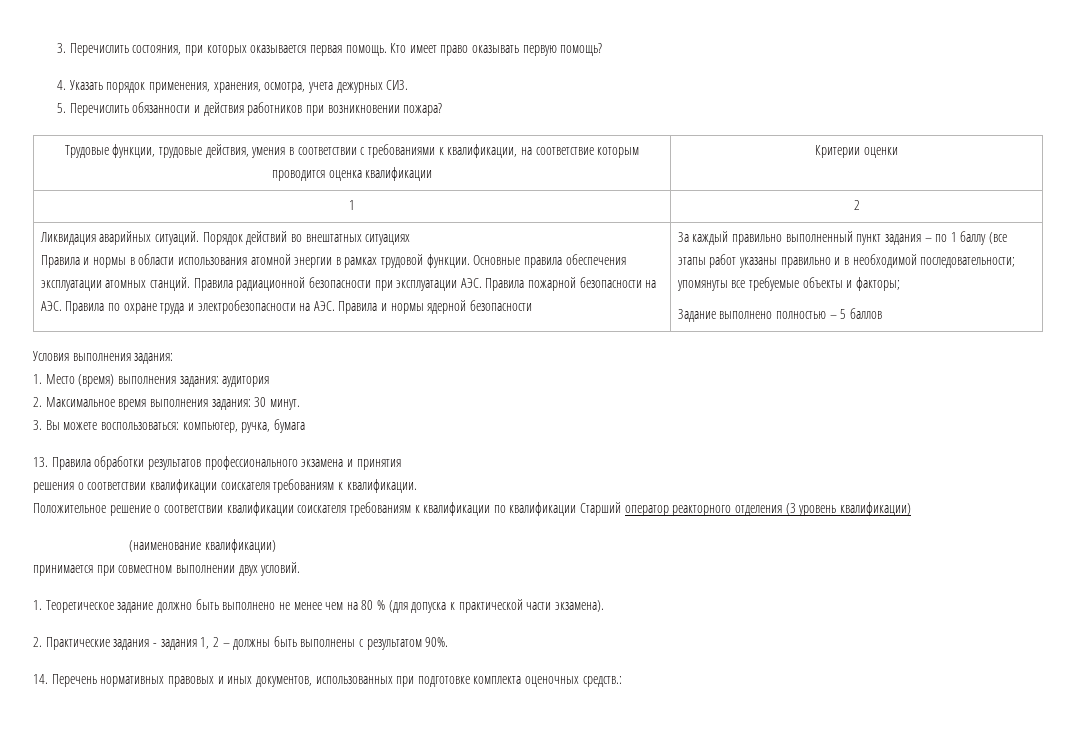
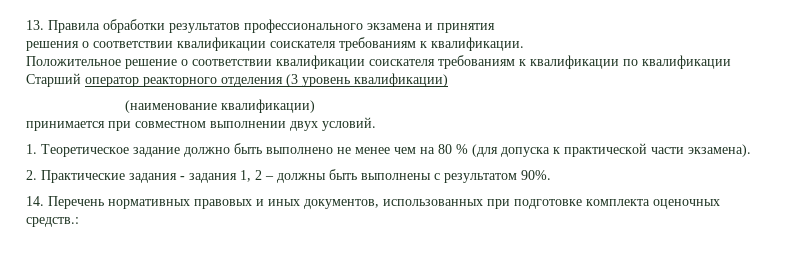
[57,43,603,56] [57,80,409,93] [57,102,443,116] [64,144,640,158] [271,167,433,181] [815,145,898,158] [349,200,355,210] [853,200,860,210] [39,231,411,245] [40,254,626,268] [40,277,657,291] [40,300,533,314] [677,231,1008,245] [677,254,1016,268] [676,277,900,291] [677,308,882,322] [33,351,174,364] [33,374,270,387] [33,397,300,410] [33,419,305,433] 3. Перечислить состояния, при которых оказывается первая помощь. Кто имеет право оказывать первую помощь? // 4. Указать порядок применения, хранения, осмотра, учета дежурных СИЗ. // 5. Перечислить обязанности и действия работников при возникновении пожара? // Трудовые функции, трудовые действия, умения в соответствии с требованиями к квалификации, на соответствие которым проводится оценка квалификации | Критерии оценки // 1 | 2 // Ликвидация аварийных ситуаций. Порядок действий во внештатных ситуациях // Правила и нормы в области использования атомной энергии в рамках трудовой функции. Основные правила обеспечения эксплуатации атомных станций. Правила радиационной безопасности при эксплуатации АЭС. Правила пожарной безопасности на АЭС. Правила по охране труда и электробезопасности на АЭС. Правила и нормы ядерной безопасности | За каждый правильно выполненный пункт задания – по 1 баллу (все этапы работ указаны правильно и в необходимой последовательности; упомянуты все требуемые объекты и факторы; // Задание выполнено полностью – 5 баллов // Условия выполнения задания: // 1. Место (время) выполнения задания: аудитория // 2. Максимальное время выполнения задания: 30 минут. // 3. Вы можете воспользоваться: компьютер, ручка, бумага // -> (26, 25) none

